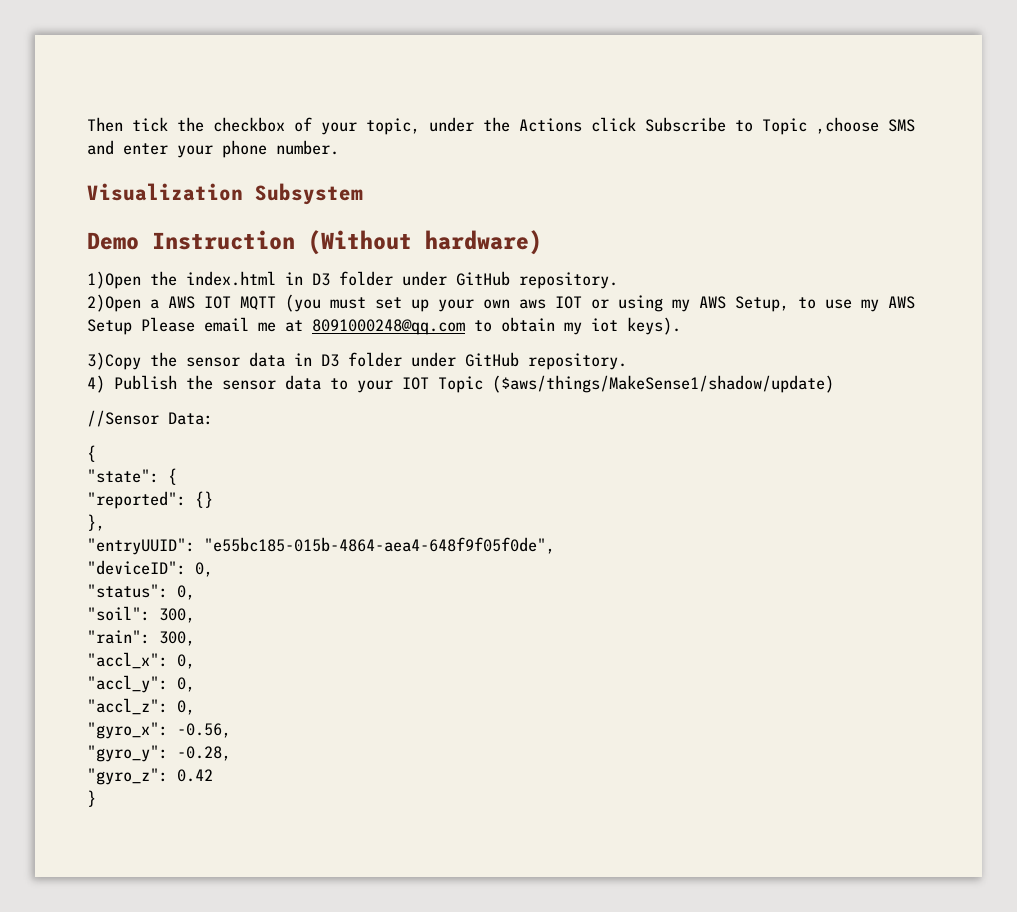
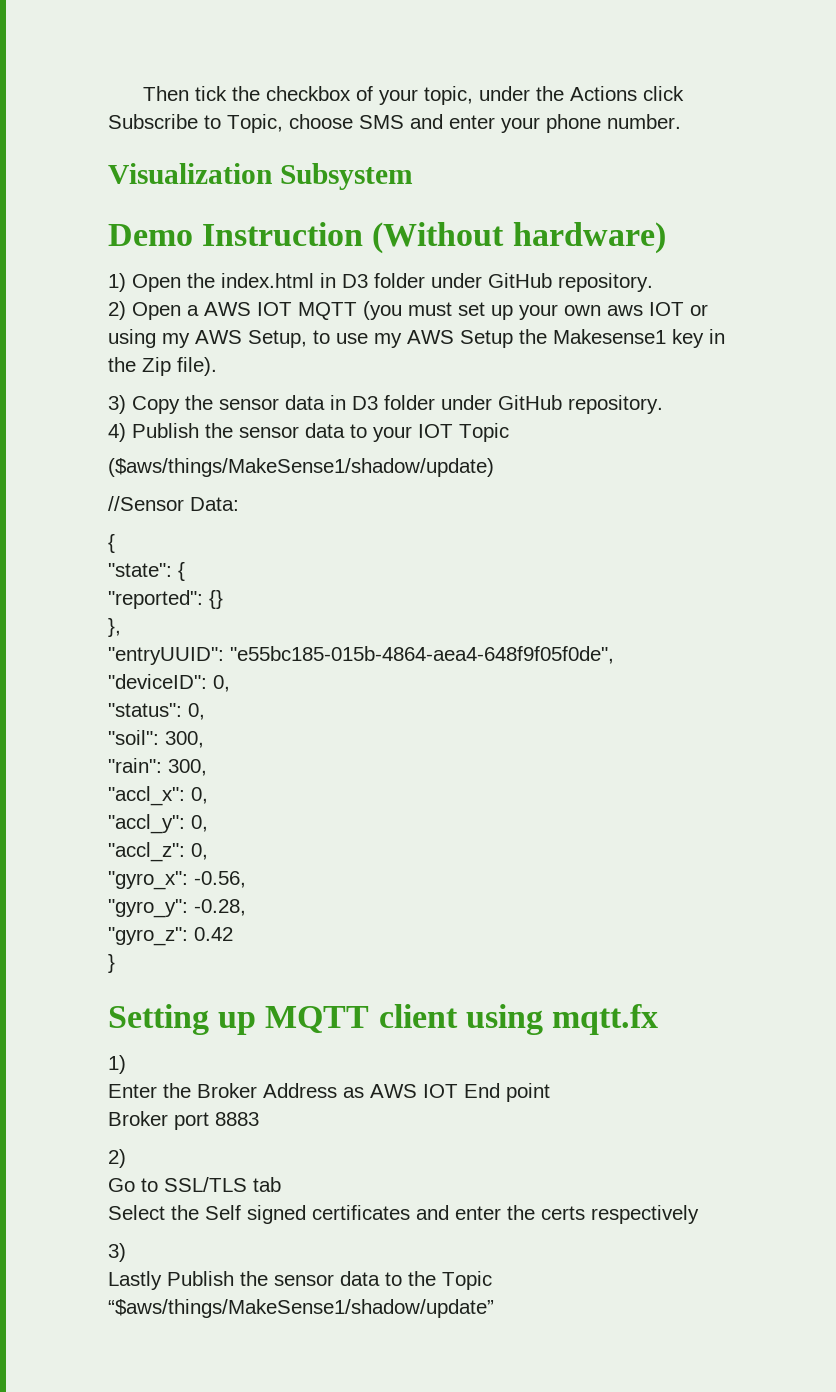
[762,117,879,135] Topic ,choose -> [227,114,353,133] Topic, choose
[87,271,141,289] 1)Open -> [108,273,181,292] 1) Open
[87,294,141,312] 2)Open -> [108,301,181,320] 2) Open
[141,317,681,335] [87,352,141,370] Please email me at 8091000248@qq.com to obtain my iot keys). // 3)Copy -> [519,329,725,348] [108,357,217,376] [108,395,180,414] the Makesense1 key in the Zip file). // 3) Copy
(483, 384) none -> (509, 432) //
(96, 798) none -> [108,1004,658,1035] [108,1055,126,1074] [108,1083,550,1102] [108,1111,259,1130] [108,1149,126,1168] [108,1177,281,1192] [108,1205,699,1224] [108,1243,126,1262] [108,1271,492,1290] [108,1299,494,1318] // Setting up MQTT client using mqtt.fx // 1) // Enter the Broker Address as AWS IOT End point // Broker port 8883 // 2) // Go to SSL/TLS tab // Select the Self signed certificates and enter the certs respectively // 3) // Lastly Publish the sensor data to the Topic “$aws/things/MakeSense1/shadow/update”

